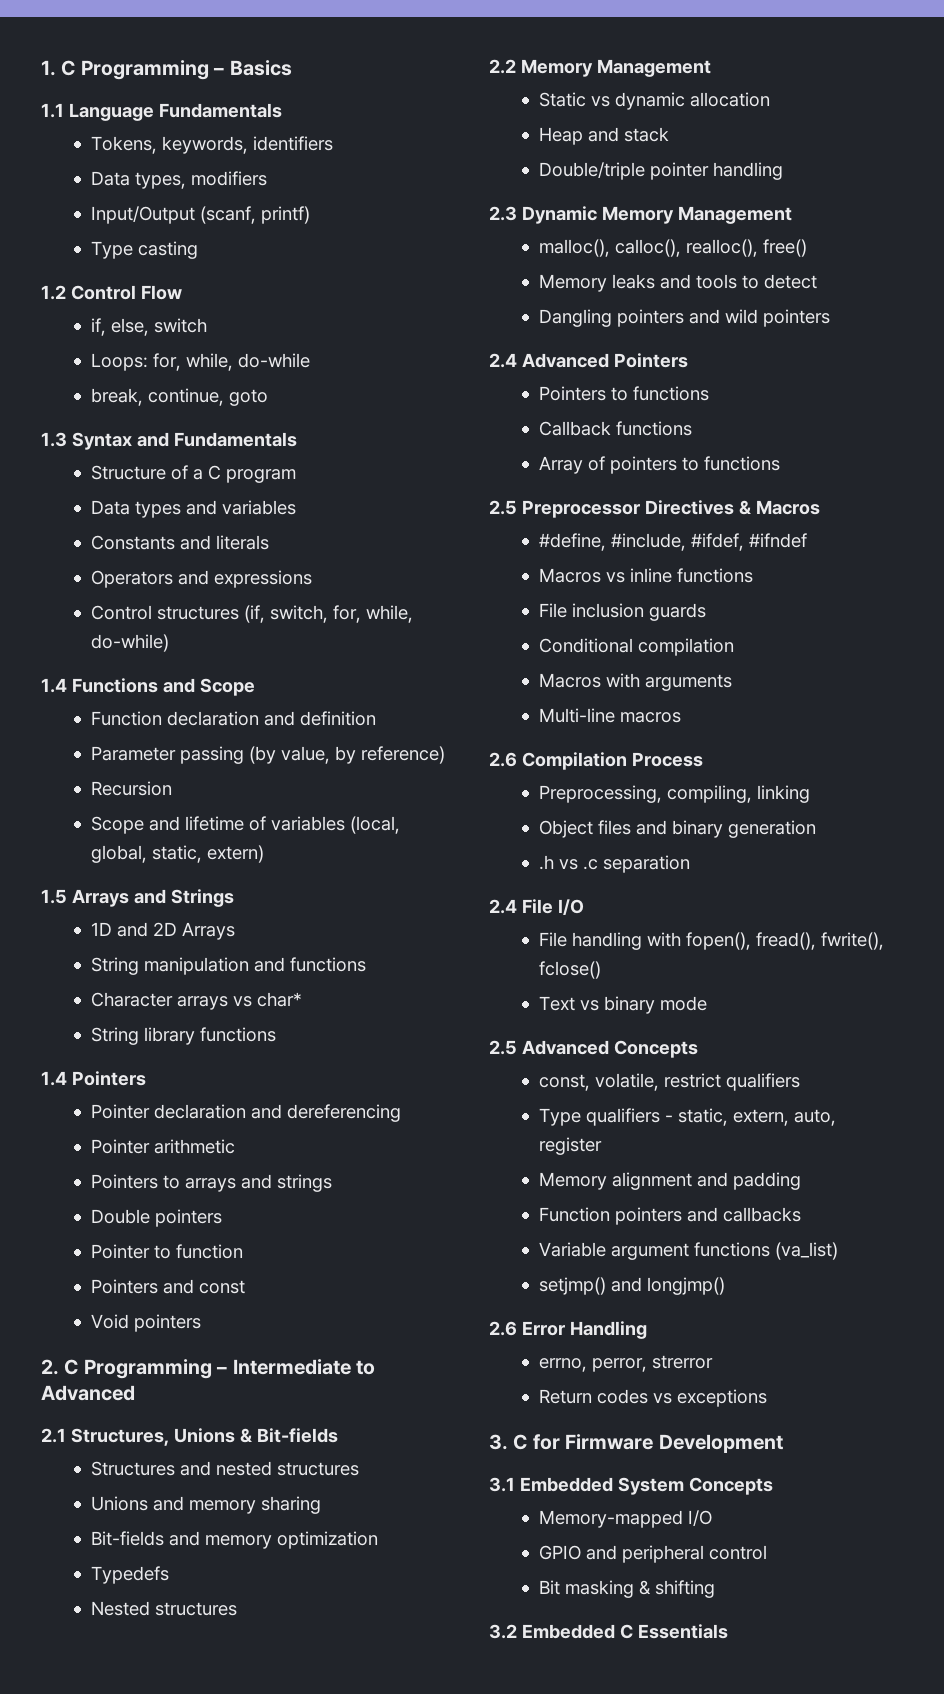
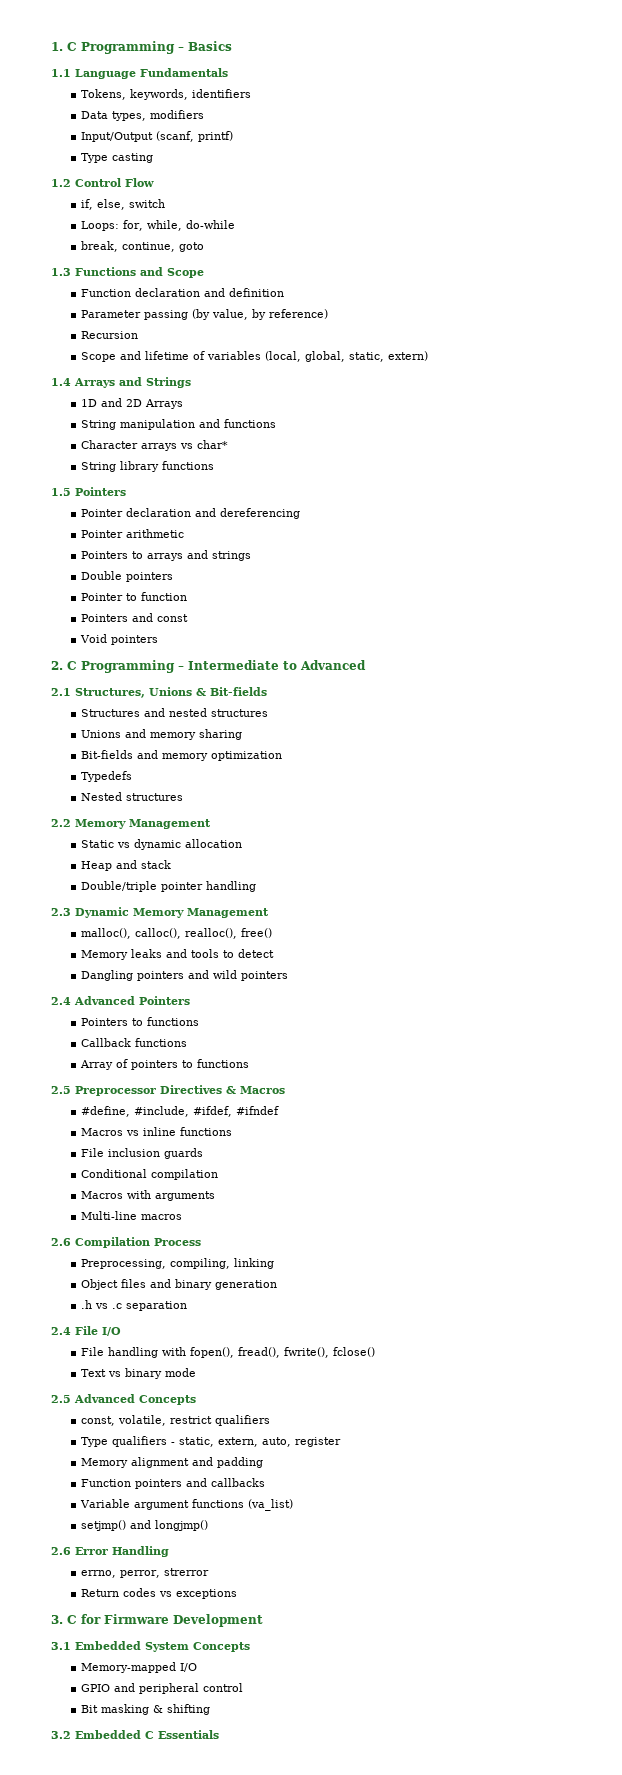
[71,432,297,450] [91,465,297,483] [91,500,297,518] [91,535,270,550] [91,570,313,588] [91,605,414,623] [91,634,170,652] [41,678,67,693] Syntax and Fundamentals // Structure of a C program // Data types and variables // Constants and literals // Operators and expressions // Control structures (if, switch, for, while, do-while) // 1.4 -> (71, 272) none
[41,889,67,904] 1.5 -> [51,378,71,386] 1.4
[41,1071,67,1086] 1.4 -> [51,488,71,496] 1.5

